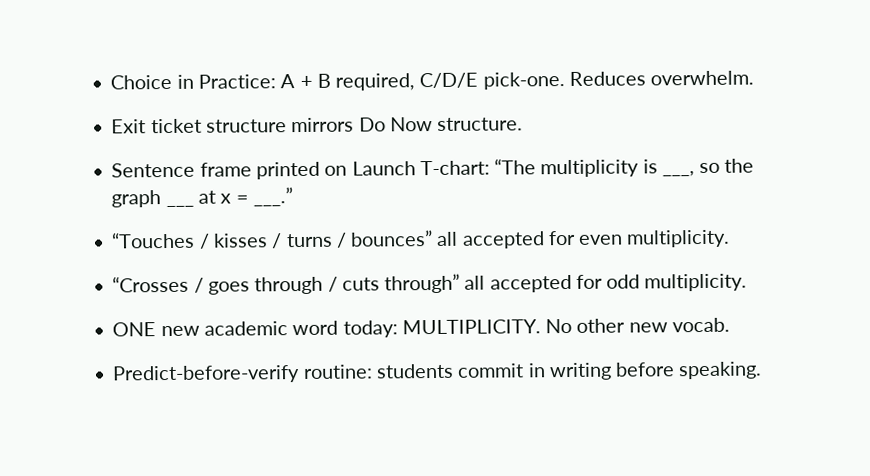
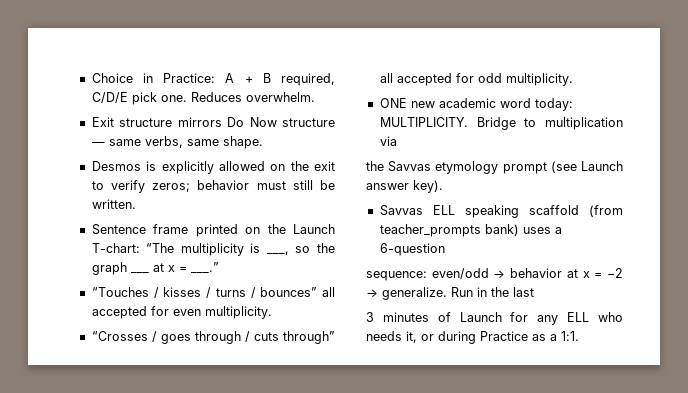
[482,72,565,90] pick-one. -> [131,92,187,105] pick one.
[150,118,202,134] ticket -> (114, 122) none
[437,117,524,131] structure. -> [282,118,335,127] [91,136,263,149] [91,161,335,174] [91,180,335,193] [91,199,136,209] structure — same verbs, same shape. // Desmos is explicitly allowed on the exit to verify zeros; behavior must still be written.
(348, 170) none -> [267,224,286,234] the
[545,317,730,334] [112,361,763,384] No other new vocab. // Predict-before-verify routine: students commit in writing before speaking. -> [476,117,623,130] [379,136,397,146] [366,161,623,174] [366,180,443,193] [379,205,623,218] [379,224,562,237] [379,243,445,256] [366,268,623,281] [366,287,534,300] [366,312,623,325] [366,331,579,344] Bridge to multiplication via // the Savvas etymology prompt (see Launch answer key). // Savvas ELL speaking scaffold (from teacher_prompts bank) uses a 6-question // sequence: even/odd → behavior at x = −2 → generalize. Run in the last // 3 minutes of Launch for any ELL who needs it, or during Practice as a 1:1.

